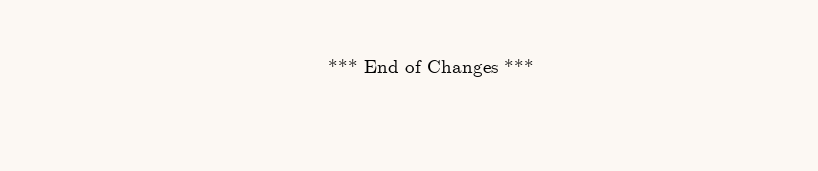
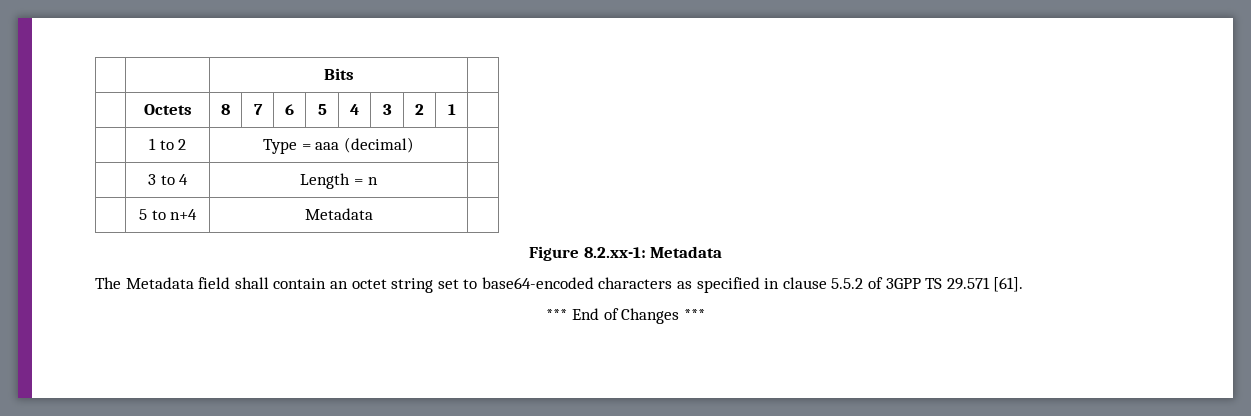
(328, 66) none -> [323,68,354,80] [143,104,192,115] [221,104,230,115] [253,104,263,115] [285,104,294,115] [317,104,327,115] [350,104,359,115] [382,104,392,115] [415,104,424,115] [447,104,456,115] [148,138,187,150] [263,137,414,154] [147,174,189,185] [300,173,378,189] [138,209,198,220] [304,208,373,220] [528,246,723,261] [95,277,1024,293] | | Bits | // | Octets | 8 | 7 | 6 | 5 | 4 | 3 | 2 | 1 | // | 1 to 2 | Type = aaa (decimal) | // | 3 to 4 | Length = n | // | 5 to n+4 | Metadata | // Figure 8.2.xx-1: Metadata // The Metadata field shall contain an octet string set to base64-encoded characters as specified in clause 5.5.2 of 3GPP TS 29.571 [61]. //

